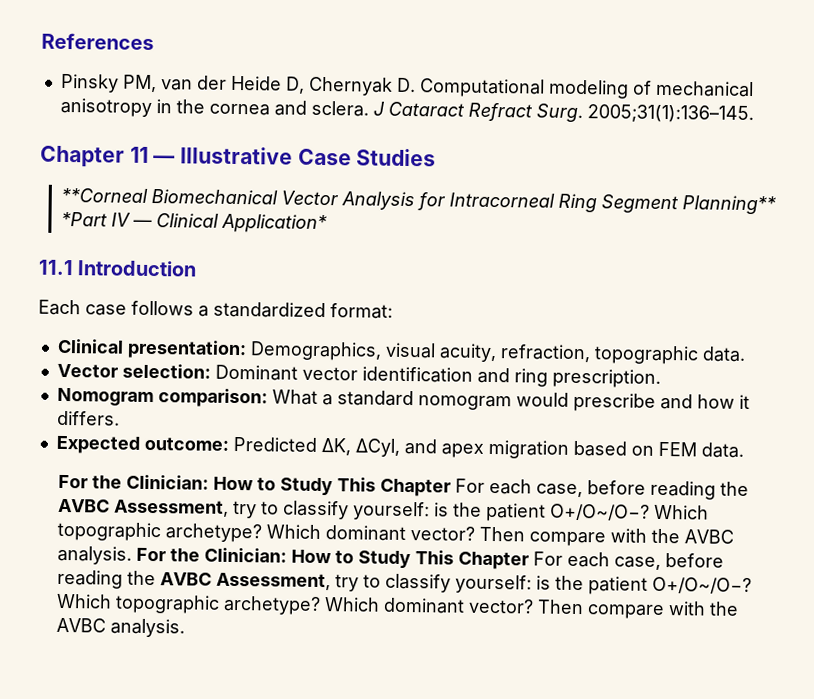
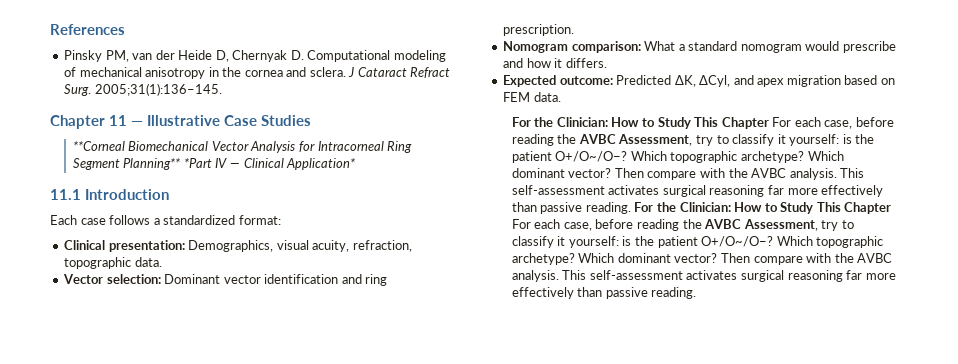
(349, 510) none -> [777,134,786,144] it
(132, 555) none -> [840,168,865,178] [511,185,884,197] [511,202,631,214] This self-assessment activates surgical reasoning far more effectively than passive reading.
(451, 583) none -> [557,236,566,246] it
(185, 628) none -> [562,270,896,282] [511,287,697,299] This self-assessment activates surgical reasoning far more effectively than passive reading.

